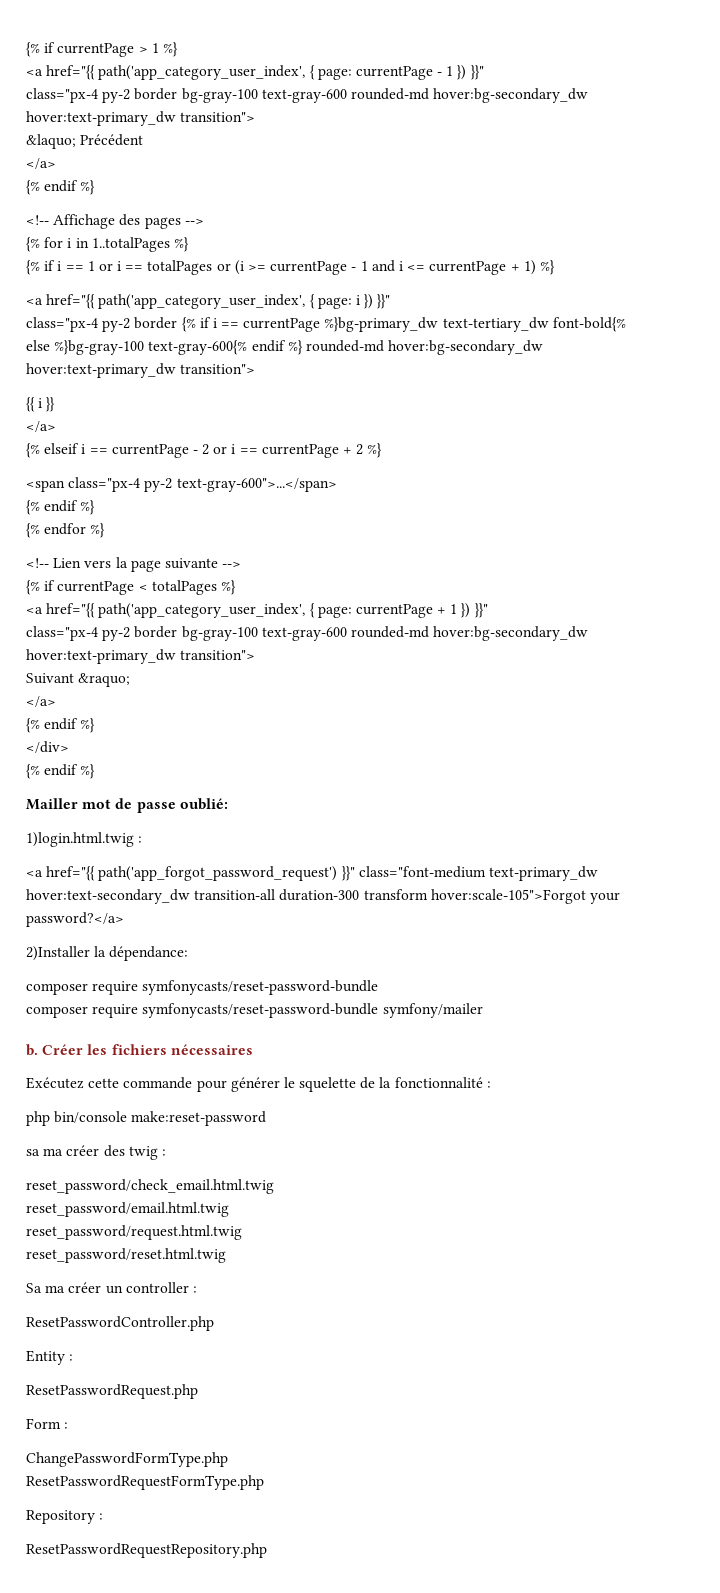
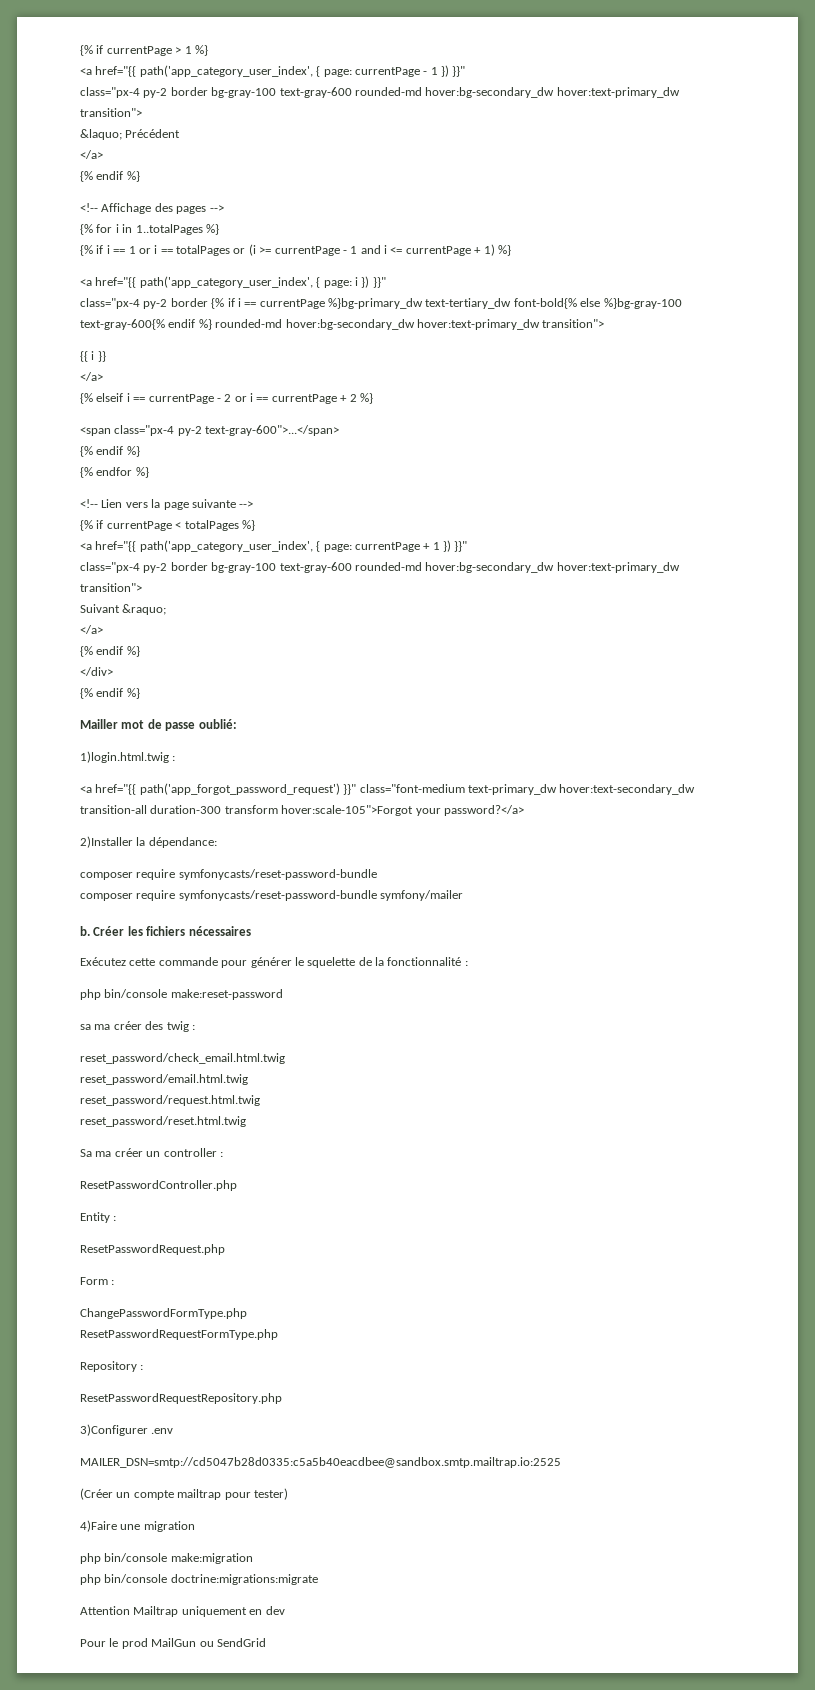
(267, 1550) none -> [80,1424,174,1436] [80,1457,561,1468] [80,1488,288,1500] [80,1520,195,1532] [80,1553,253,1564] [80,1574,318,1585] [80,1606,285,1617] [80,1638,266,1649] // 3)Configurer .env // MAILER_DSN=smtp://cd5047b28d0335:c5a5b40eacdbee@sandbox.smtp.mailtrap.io:2525 // (Créer un compte mailtrap pour tester) // 4)Faire une migration // php bin/console make:migration // php bin/console doctrine:migrations:migrate // Attention Mailtrap uniquement en dev // Pour le prod MailGun ou SendGrid

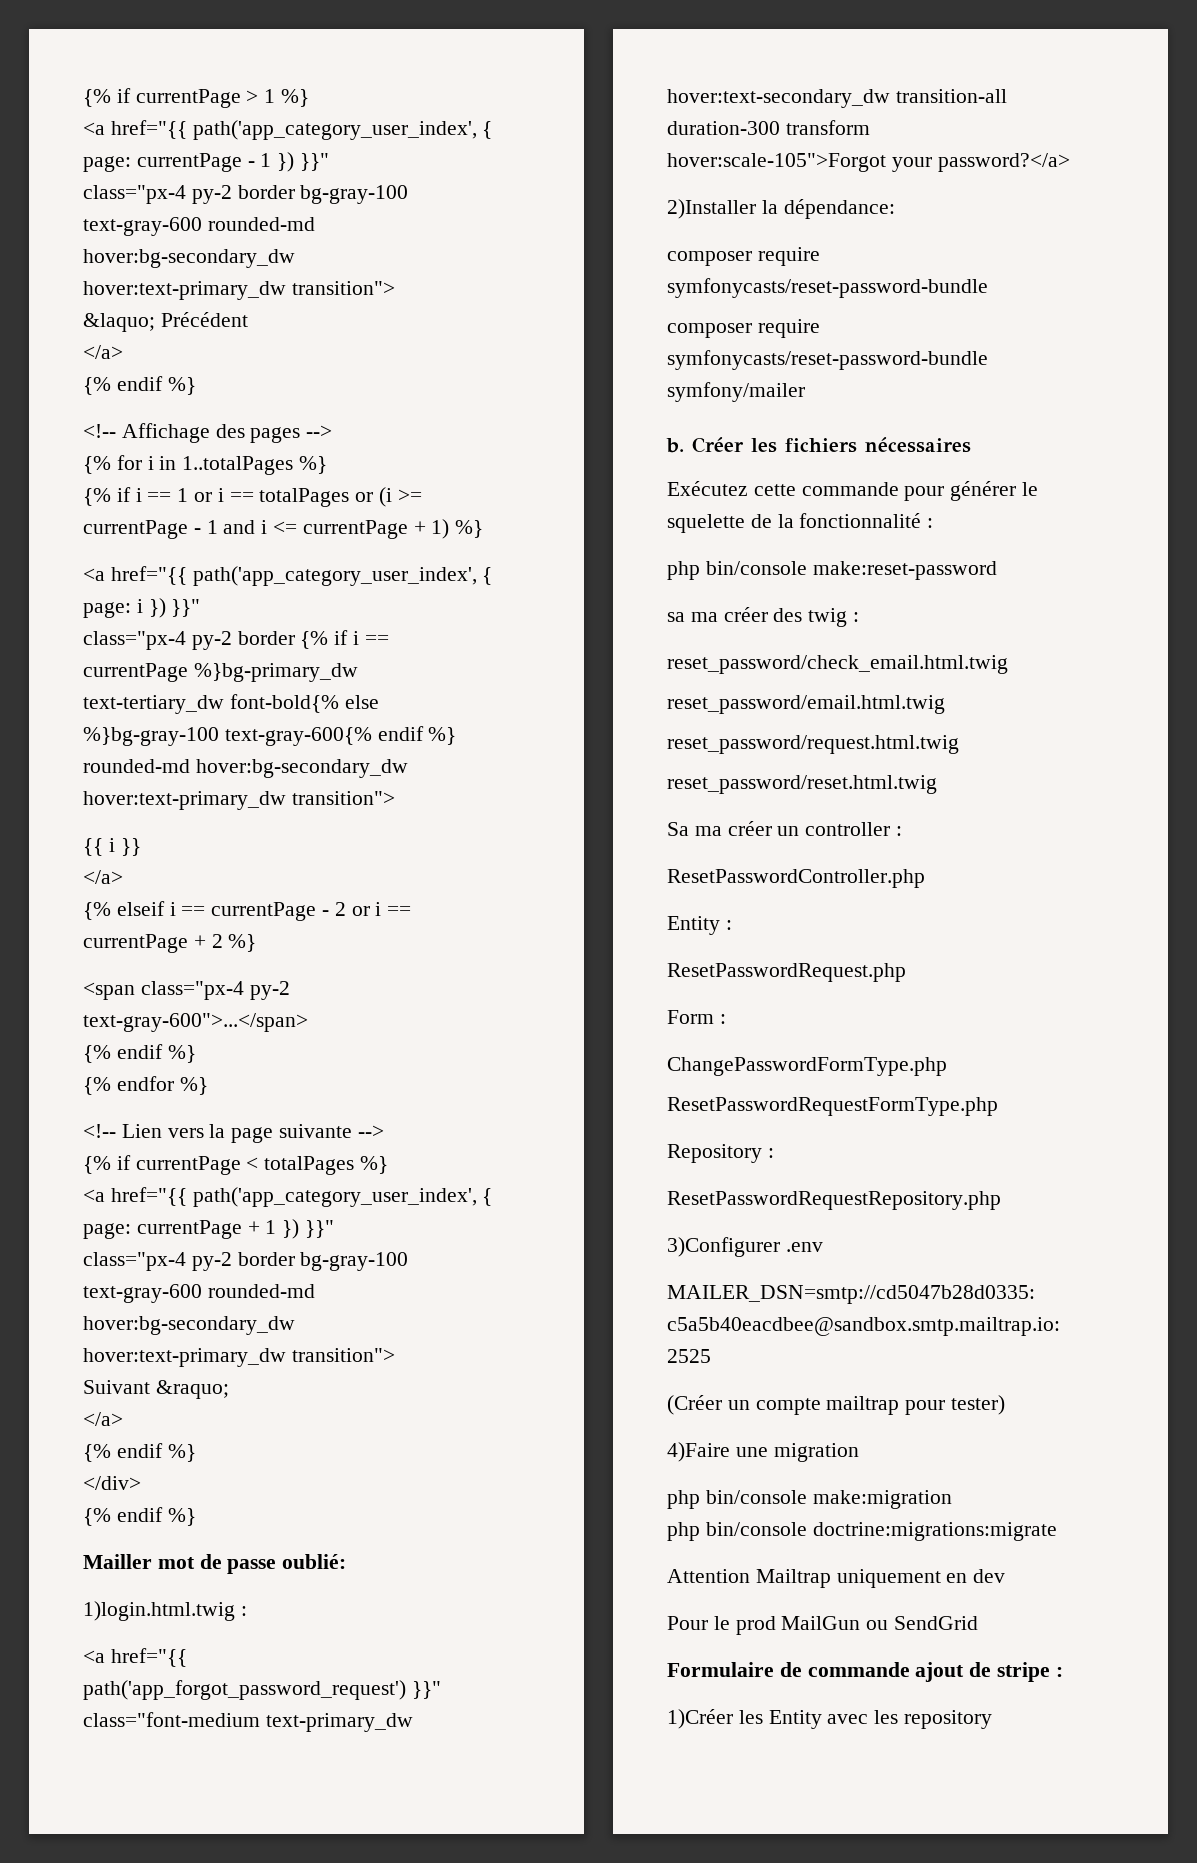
(266, 1642) none -> [667,1662,1063,1682] [667,1709,993,1729] // Formulaire de commande ajout de stripe : // 1)Créer les Entity avec les repository

